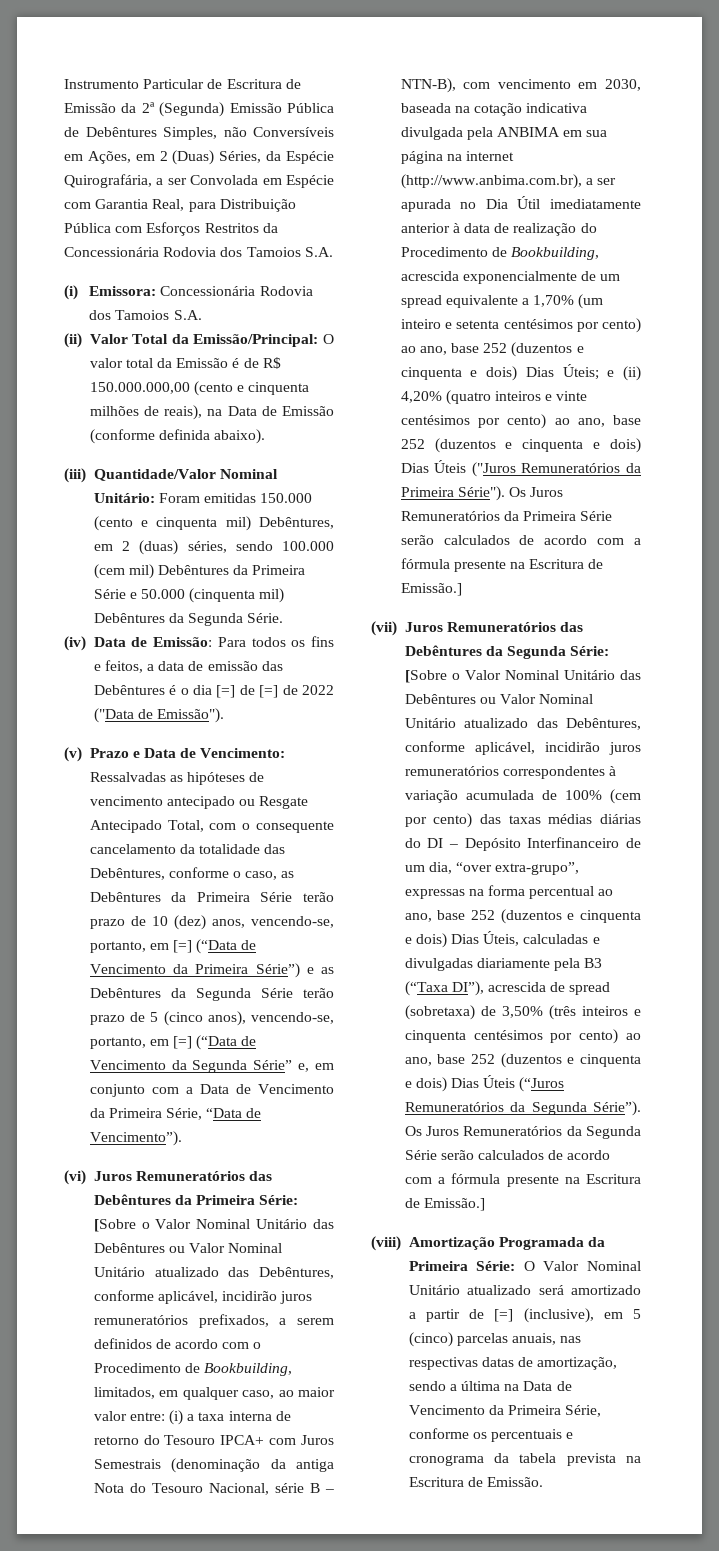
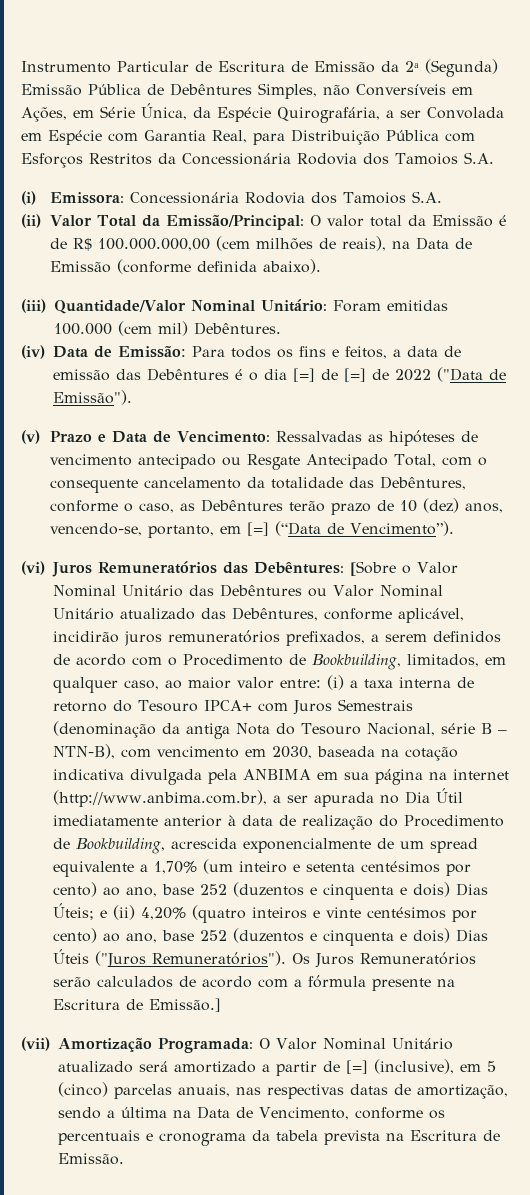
[159,150,262,165] 2 (Duas) Séries, -> [100,103,187,120] Série Única,
[89,381,310,396] 150.000.000,00 (cento e cinquenta -> [97,236,250,251] 100.000.000,00 (cem
[260,493,313,503] [93,516,334,531] [93,540,334,555] [93,564,306,579] [93,588,285,603] [93,613,284,626] 150.000 (cento e cinquenta mil) Debêntures, em 2 (duas) séries, sendo 100.000 (cem mil) Debêntures da Primeira Série e 50.000 (cinquenta mil) Debêntures da Segunda Série. -> [54,321,281,336] 100.000 (cem mil) Debêntures.
[171,892,293,902] da Primeira Série -> (283, 505) none
[89,963,334,978] [89,988,334,1001] [89,1011,334,1026] [89,1035,257,1050] [89,1060,334,1073] [89,1084,334,1097] [89,1108,262,1120] Vencimento da Primeira Série”) e as Debêntures da Segunda Série terão prazo de 5 (cinco anos), vencendo-se, portanto, em [=] (“Data de Vencimento da Segunda Série” e, em conjunto com a Data de Vencimento da Primeira Série, “Data de -> (344, 528) none
[93,1194,299,1205] Debêntures da Primeira Série: -> [254,562,344,574] Debêntures:
[521,463,641,473] [400,486,564,501] [400,511,613,521] [400,535,641,545] [400,558,604,572] [400,583,462,596] [371,621,584,636] [404,645,610,659] [404,670,641,683] [404,694,594,704] [404,718,641,730] [404,741,641,755] [404,766,617,779] [404,789,641,804] [404,813,641,828] [404,837,641,851] [404,862,580,875] [404,885,614,899] [404,909,641,924] [404,931,600,948] [404,958,603,971] [404,981,611,996] [404,1005,641,1020] [404,1029,641,1044] [404,1053,641,1068] [404,1075,565,1092] [404,1101,641,1116] [404,1126,641,1139] [404,1150,437,1160] Remuneratórios da Primeira Série"). Os Juros Remuneratórios da Primeira Série serão calculados de acordo com a fórmula presente na Escritura de Emissão.] // (vii) Juros Remuneratórios das Debêntures da Segunda Série: [Sobre o Valor Nominal Unitário das Debêntures ou Valor Nominal Unitário atualizado das Debêntures, conforme aplicável, incidirão juros remuneratórios correspondentes à variação acumulada de 100% (cem por cento) das taxas médias diárias do DI – Depósito Interfinanceiro de um dia, “over extra-grupo”, expressas na forma percentual ao ano, base 252 (duzentos e cinquenta e dois) Dias Úteis, calculadas e divulgadas diariamente pela B3 (“Taxa DI”), acrescida de spread (sobretaxa) de 3,50% (três inteiros e cinquenta centésimos por cento) ao ano, base 252 (duzentos e cinquenta e dois) Dias Úteis (“Juros Remuneratórios da Segunda Série”). Os Juros Remuneratórios da Segunda Série -> [152,951,476,968] Remuneratórios"). Os Juros Remuneratórios
[371,1236,606,1251] [408,1261,516,1271] (viii) Amortização Programada da Primeira Série: -> [21,1037,253,1053] (vii) Amortização Programada:
[408,1405,602,1417] Vencimento da Primeira Série, -> [259,1107,349,1120] Vencimento,

